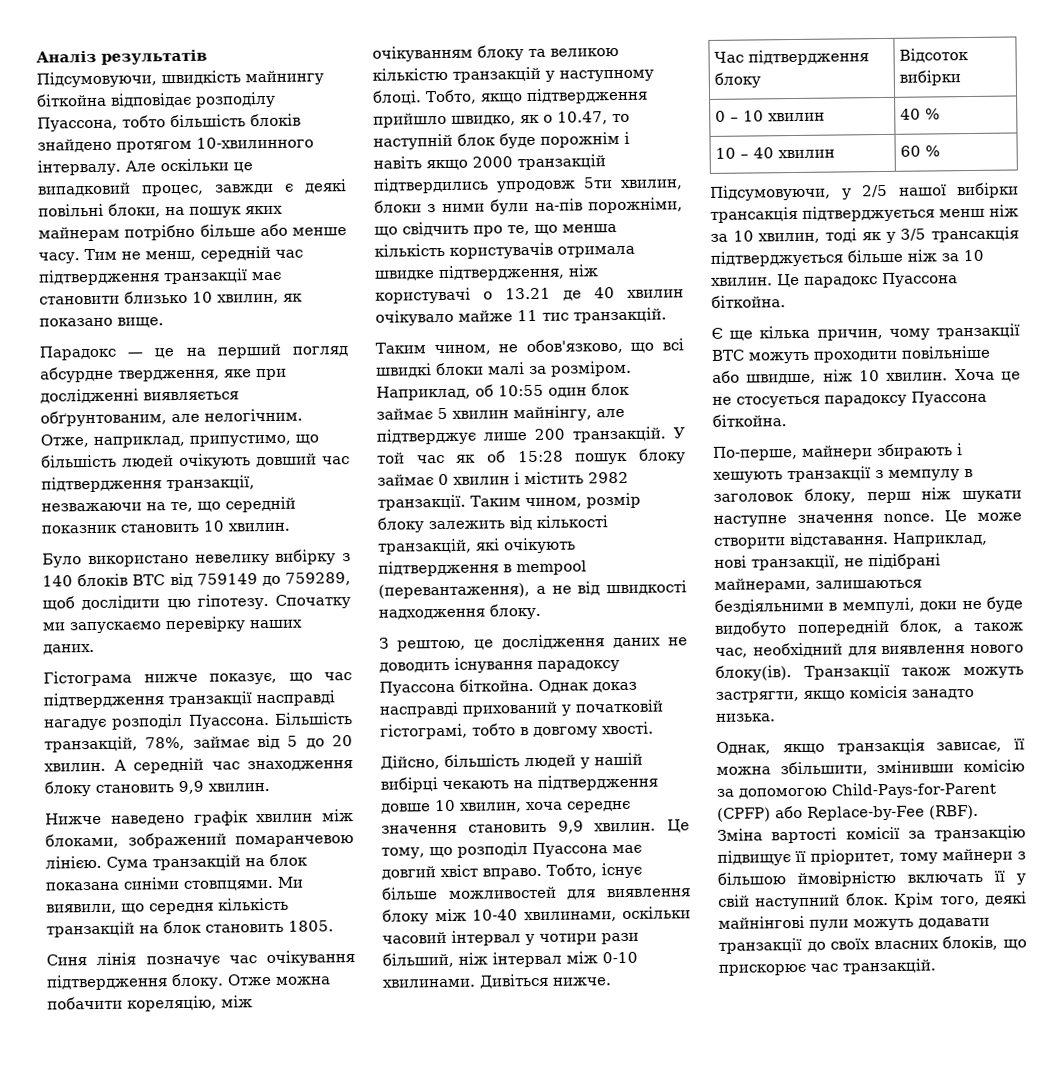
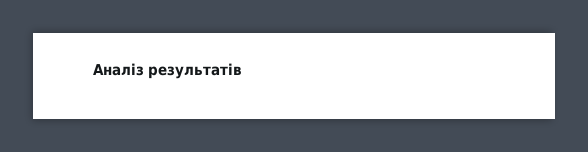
[36,70,324,88] [36,91,276,108] [37,113,301,132] [37,136,314,153] [37,158,253,176] [37,179,347,197] [38,203,283,218] [38,223,347,242] [38,245,303,264] [38,268,282,286] [39,290,303,305] [39,317,164,328] [39,343,348,361] [40,366,287,383] [40,388,239,404] [40,408,303,427] [40,434,319,448] [41,453,350,469] [41,475,255,493] [41,496,296,513] [41,520,290,534] [42,549,351,568] [42,572,351,588] [42,593,351,611] [42,616,303,634] [43,643,95,655] [43,670,352,687] [43,690,335,709] [44,712,353,731] [44,734,353,753] [44,757,353,774] [44,780,270,797] [45,809,354,826] [45,832,354,849] [45,853,308,871] [45,876,303,891] [46,897,289,915] [46,920,334,938] [46,950,355,968] [46,973,331,991] [47,995,253,1012] [372,45,619,62] [372,66,654,83] [372,87,648,105] [373,111,630,128] [373,131,630,150] [373,154,606,171] [373,177,683,194] [374,197,683,215] [374,221,617,237] [374,242,635,259] [374,264,599,282] [375,287,684,304] [375,307,667,326] [375,338,684,356] [376,360,632,378] [376,382,630,401] [376,405,625,422] [376,426,685,445] [377,448,686,465] [377,471,629,486] [377,492,641,511] [377,515,608,533] [378,537,576,555] [378,560,587,577] [378,580,687,599] [378,603,541,620] [379,634,688,652] [379,657,620,673] [379,678,637,696] [379,699,663,718] [380,721,654,740] [380,752,643,770] [380,774,658,793] [381,799,631,814] [381,819,690,834] [381,842,642,859] [381,862,642,880] [381,886,691,900] [382,906,691,925] [382,930,639,946] [382,951,638,968] [383,973,612,989] [714,49,870,66] [714,72,762,88] [899,48,970,63] [899,70,962,86] [715,110,826,122] [900,108,941,120] [715,147,836,159] [900,145,941,157] [710,182,1019,201] [710,204,1019,223] [710,226,1019,244] [710,249,984,267] [711,272,958,288] [711,295,786,308] [711,323,1020,341] [711,345,991,364] [712,368,1021,385] [712,390,987,408] [712,414,787,427] [713,443,963,461] [713,466,973,483] [713,487,1022,504] [713,510,1022,527] [714,531,988,549] [714,553,941,571] [714,577,922,593] [714,596,1023,614] [714,619,1024,637] [715,642,1024,658] [715,663,1024,681] [715,685,974,703] [716,713,776,722] [716,738,1025,755] [716,759,1025,777] [716,781,996,799] [717,804,979,822] [717,825,1026,844] [717,848,1026,866] [717,870,1026,888] [718,891,1027,910] [718,915,990,931] [718,935,1027,954] [718,958,936,976] // Підсумовуючи, швидкість майнингу біткойна відповідає розподілу Пуассона, тобто більшість блоків знайдено протягом 10-хвилинного інтервалу. Але оскільки це випадковий процес, завжди є деякі повільні блоки, на пошук яких майнерам потрібно більше або менше часу. Тим не менш, середній час підтвердження транзакції має становити близько 10 хвилин, як показано вище. // Парадокс — це на перший погляд абсурдне твердження, яке при дослідженні виявляється обґрунтованим, але нелогічним. Отже, наприклад, припустимо, що більшість людей очікують довший час підтвердження транзакції, незважаючи на те, що середній показник становить 10 хвилин. // Було використано невелику вибірку з 140 блоків BTC від 759149 до 759289, щоб дослідити цю гіпотезу. Спочатку ми запускаємо перевірку наших даних. // Гістограма нижче показує, що час підтвердження транзакції насправді нагадує розподіл Пуассона. Більшість транзакцій, 78%, займає від 5 до 20 хвилин. А середній час знаходження блоку становить 9,9 хвилин. // Нижче наведено графік хвилин між блоками, зображений помаранчевою лінією. Сума транзакцій на блок показана синіми стовпцями. Ми виявили, що середня кількість транзакцій на блок становить 1805. // Синя лінія позначує час очікування підтвердження блоку. Отже можна побачити кореляцію, між очікуванням блоку та великою кількістю транзакцій у наступному блоці. Тобто, якщо підтвердження прийшло швидко, як о 10.47, то наступній блок буде порожнім і навіть якщо 2000 транзакцій підтвердились упродовж 5ти хвилин, блоки з ними були на-пів порожніми, що свідчить про те, що менша кількість користувачів отримала швидке підтвердження, ніж користувачі о 13.21 де 40 хвилин очікувало майже 11 тис транзакцій. // Таким чином, не обов'язково, що всі швидкі блоки малі за розміром. Наприклад, об 10:55 один блок займає 5 хвилин майнінгу, але підтверджує лише 200 транзакцій. У той час як об 15:28 пошук блоку займає 0 хвилин і містить 2982 транзакції. Таким чином, розмір блоку залежить від кількості транзакцій, які очікують підтвердження в mempool (перевантаження), а не від швидкості надходження блоку. // З рештою, це дослідження даних не доводить існування парадоксу Пуассона біткойна. Однак доказ насправді прихований у початковій гістограмі, тобто в довгому хвості. // Дійсно, більшість людей у нашій вибірці чекають на підтвердження довше 10 хвилин, хоча середнє значення становить 9,9 хвилин. Це тому, що розподіл Пуассона має довгий хвіст вправо. Тобто, існує більше можливостей для виявлення блоку між 10-40 хвилинами, оскільки часовий інтервал у чотири рази більший, ніж інтервал між 0-10 хвилинами. Дивіться нижче. // Час підтвердження блоку | Відсоток вибірки // 0 – 10 хвилин | 40 % // 10 – 40 хвилин | 60 % // Підсумовуючи, у 2/5 нашої вибірки трансакція підтверджується менш ніж за 10 хвилин, тоді як у 3/5 трансакція підтверджується більше ніж за 10 хвилин. Це парадокс Пуассона біткойна. // Є ще кілька причин, чому транзакції BTC можуть проходити повільніше або швидше, ніж 10 хвилин. Хоча це не стосується парадоксу Пуассона біткойна. // По-перше, майнери збирають і хешують транзакції з мемпулу в заголовок блоку, перш ніж шукати наступне значення nonce. Це може створити відставання. Наприклад, нові транзакції, не підібрані майнерами, залишаються бездіяльними в мемпулі, доки не буде видобуто попередній блок, а також час, необхідний для виявлення нового блоку(ів). Транзакції також можуть застрягти, якщо комісія занадто низька. // Однак, якщо транзакція зависає, її можна збільшити, змінивши комісію за допомогою Child-Pays-for-Parent (CPFP) або Replace-by-Fee (RBF). Зміна вартості комісії за транзакцію підвищує її пріоритет, тому майнери з більшою ймовірністю включать її у свій наступний блок. Крім того, деякі майнінгові пули можуть додавати транзакції до своїх власних блоків, що прискорює час транзакцій. -> (243, 71) none

